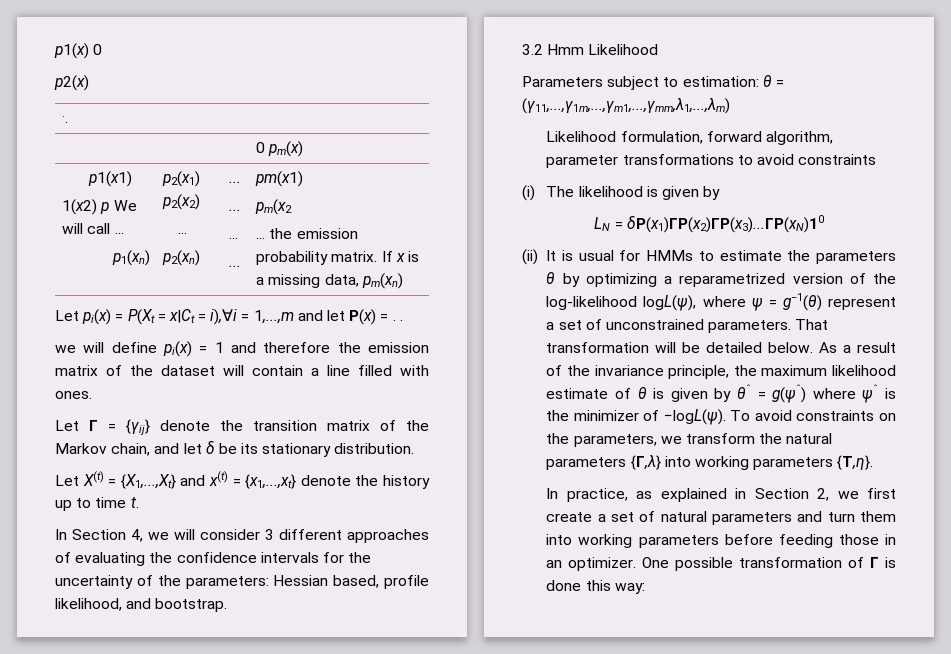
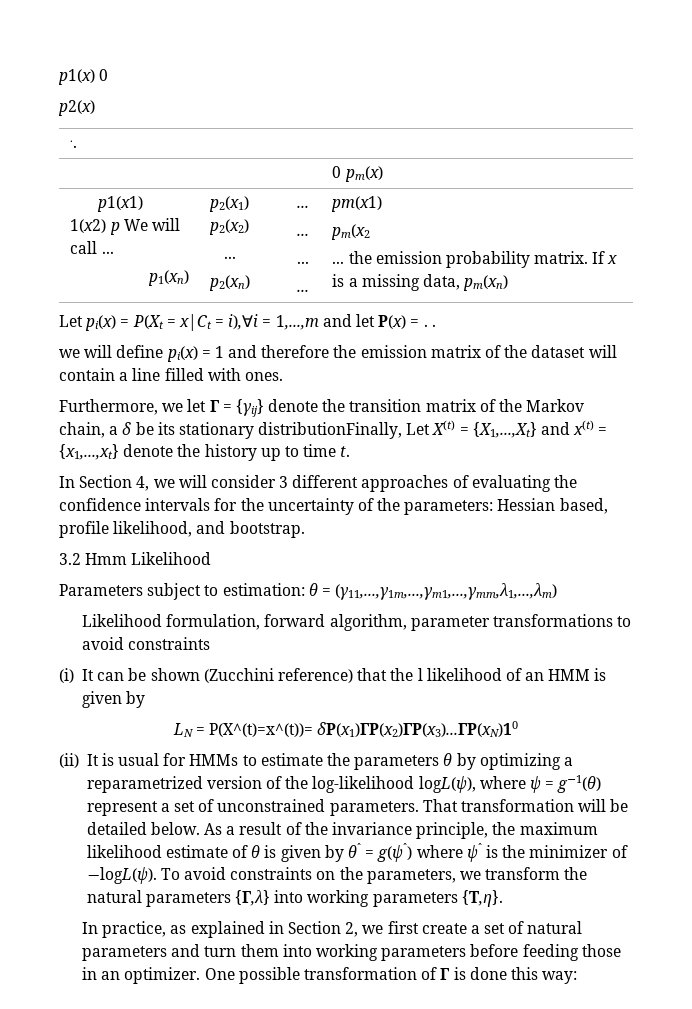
[55,420,79,431] Let -> [59,399,207,415] Furthermore, we let
[154,443,202,454] and let -> [109,426,119,435] a
[334,443,415,454] distribution. // -> [258,422,403,439] distributionFinally,
[546,186,643,197] The likelihood -> [82,668,591,683] It can be shown (Zucchini reference) that the l likelihood of an HMM
(623, 225) none -> [209,723,314,737] P(X^(t)=x^(t))=

